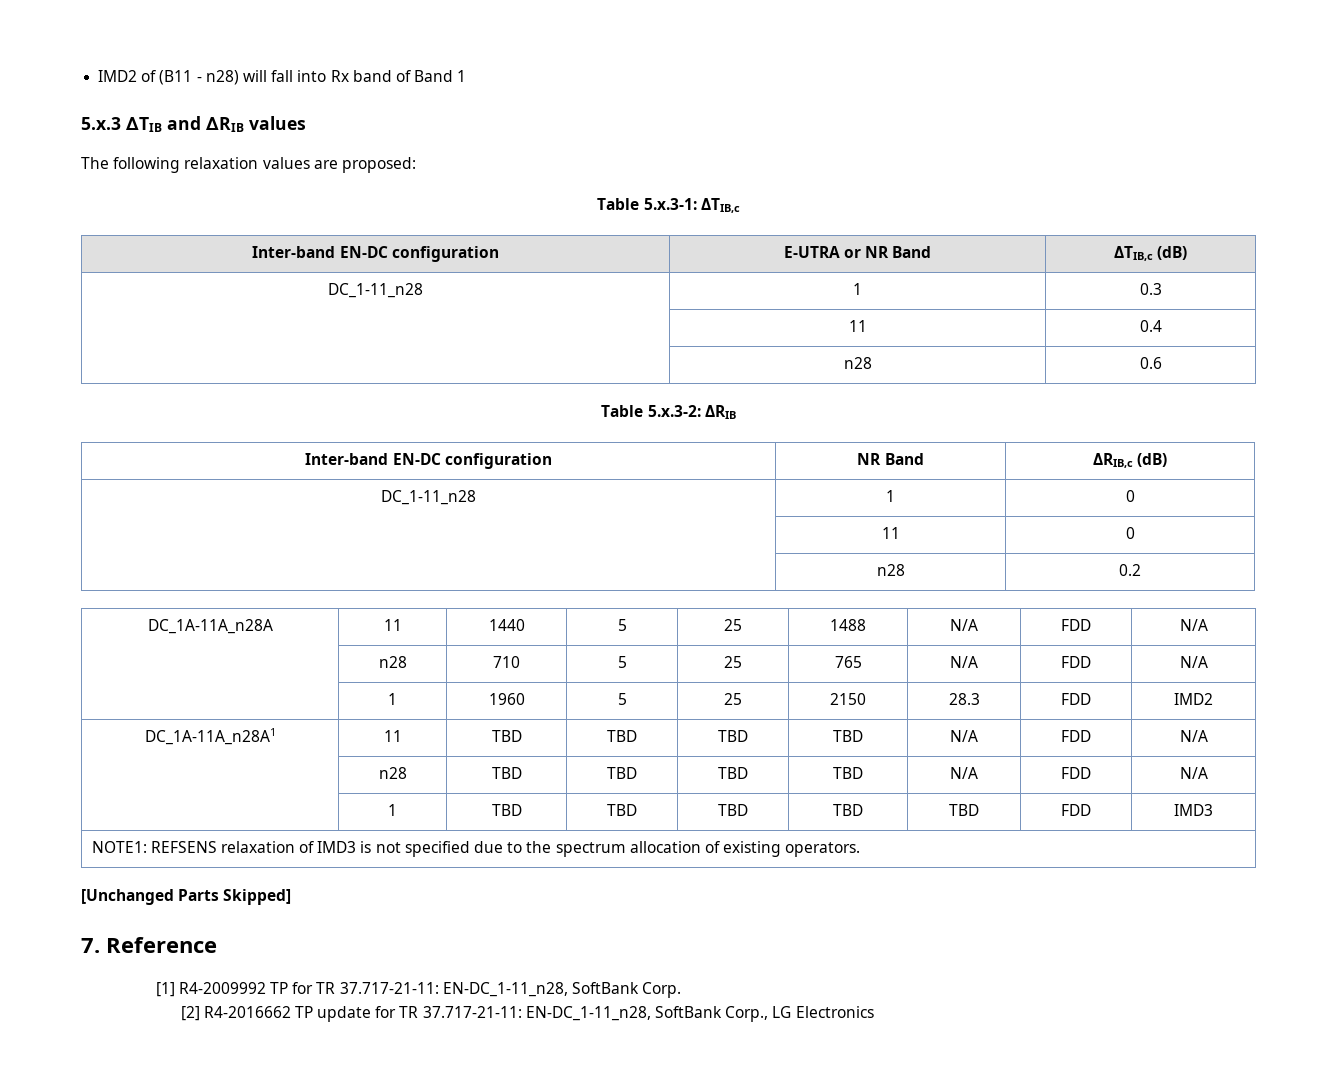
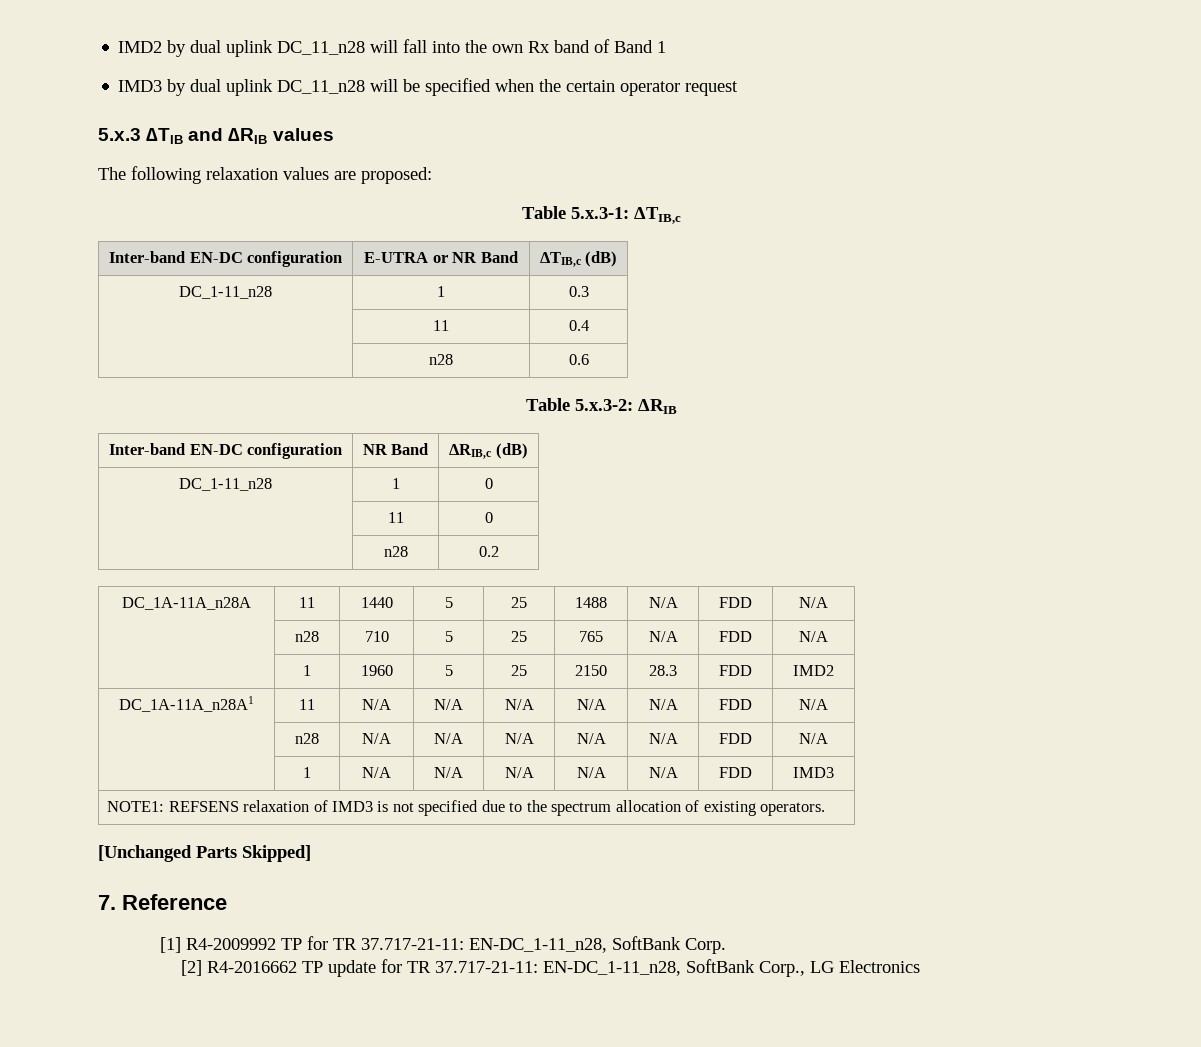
[98,70,239,85] IMD2 of (B11 - n28) -> [118,40,366,57] IMD2 by dual uplink DC_11_n28
(327, 76) none -> [465,40,524,53] the own
(467, 76) none -> [118,78,739,96] // IMD3 by dual uplink DC_11_n28 will be specified when the certain operator request
[491,730,522,742] [607,730,637,742] [718,730,748,742] [833,730,863,742] [950,730,978,742] [1061,730,1091,742] [1179,730,1208,742] [378,767,407,779] [491,767,522,779] [607,767,637,779] [718,767,748,779] [833,767,863,779] [950,767,978,779] [1061,767,1091,779] [1179,767,1208,779] [388,804,397,816] [491,804,522,816] [607,804,637,816] [718,804,748,816] [833,804,863,816] [949,804,979,816] TBD | TBD | TBD | TBD | N/A | FDD | N/A // | n28 | TBD | TBD | TBD | TBD | N/A | FDD | N/A // | 1 | TBD | TBD | TBD | TBD | TBD -> [362,699,391,710] [434,699,463,710] [504,699,534,710] [576,699,606,710] [648,699,678,710] [719,699,752,710] [799,699,828,710] [295,733,319,744] [362,733,391,744] [434,733,463,744] [504,733,534,744] [576,733,606,744] [648,733,678,744] [719,733,752,744] [799,733,828,744] [303,767,311,778] [362,767,391,778] [434,767,463,778] [504,767,534,778] [576,767,606,778] [648,767,678,778] N/A | N/A | N/A | N/A | N/A | FDD | N/A // | n28 | N/A | N/A | N/A | N/A | N/A | FDD | N/A // | 1 | N/A | N/A | N/A | N/A | N/A

